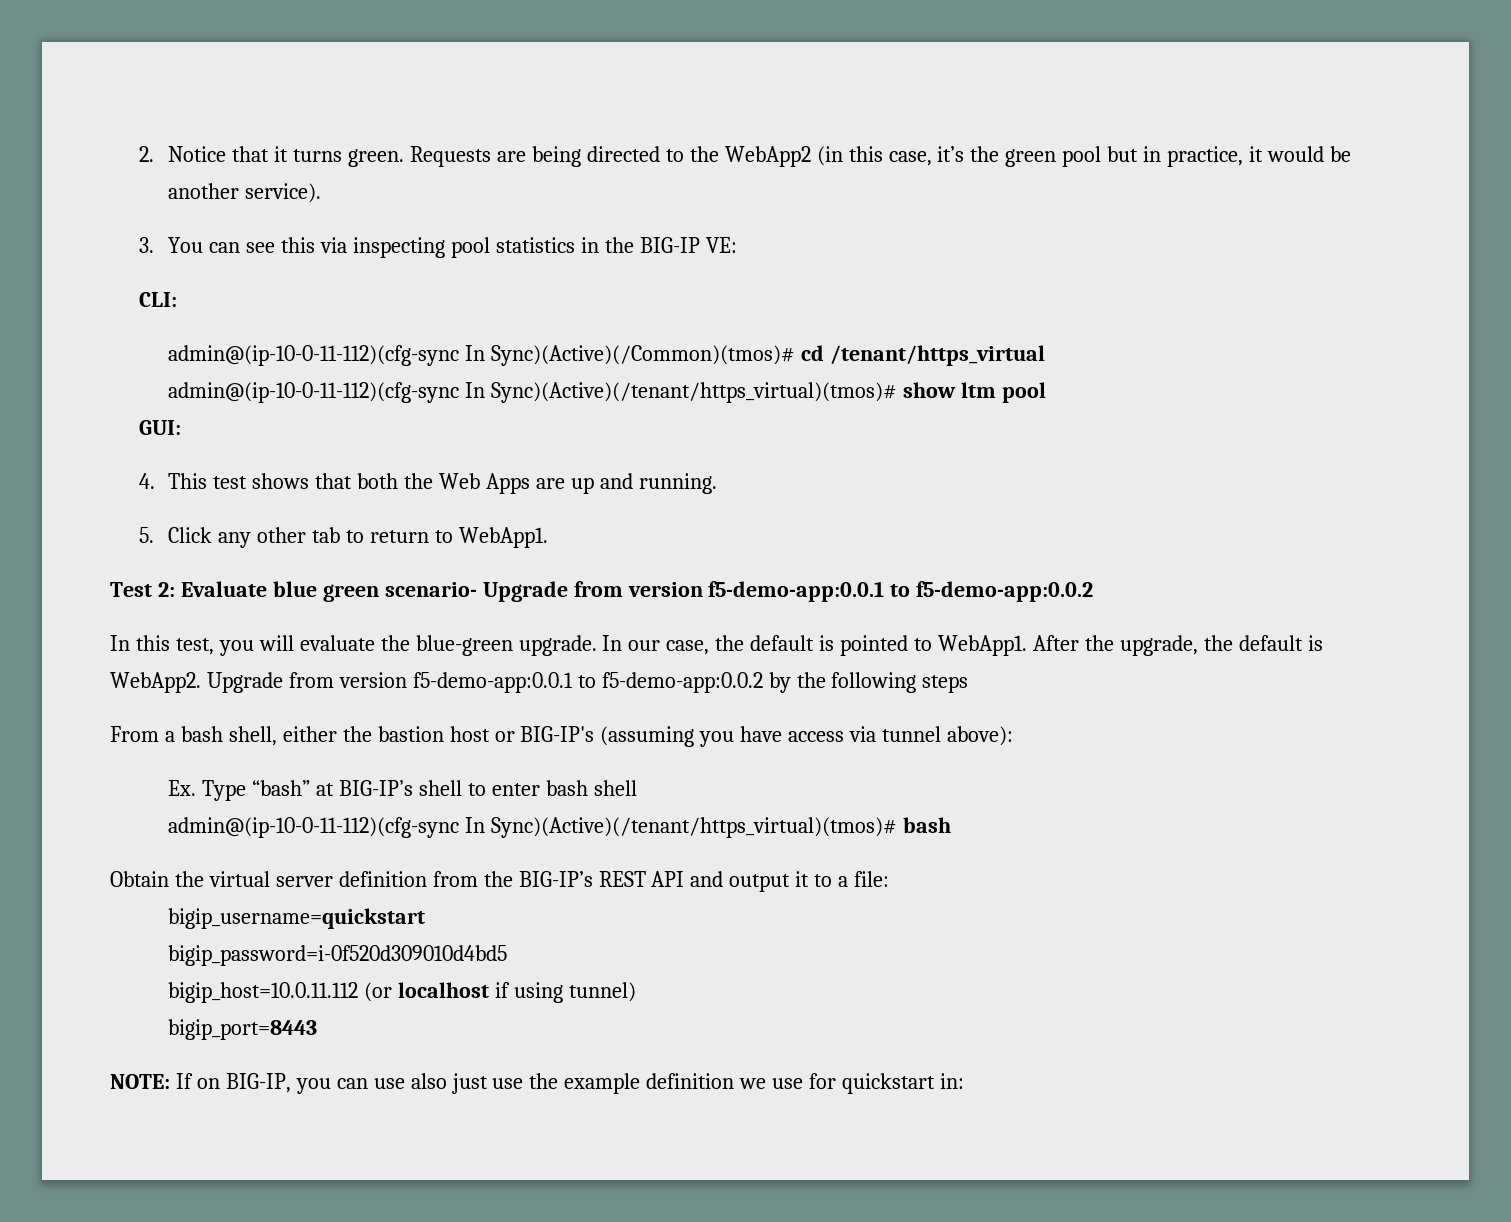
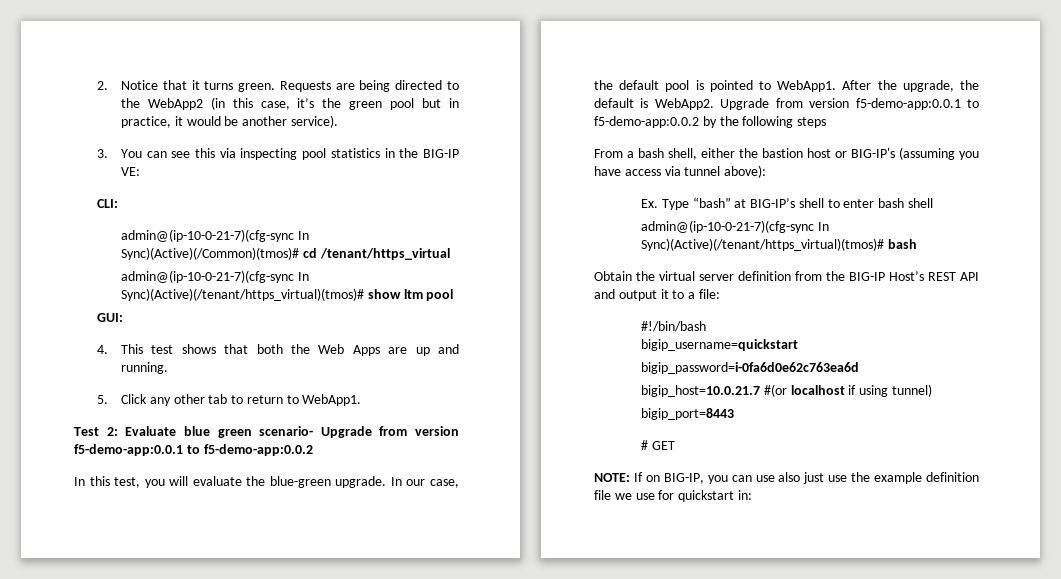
[168,345,460,366] admin@(ip-10-0-11-112)(cfg-sync -> [120,229,294,242] admin@(ip-10-0-21-7)(cfg-sync
[168,382,460,403] admin@(ip-10-0-11-112)(cfg-sync -> [120,270,294,283] admin@(ip-10-0-21-7)(cfg-sync
(815, 643) none -> [665,80,690,92] pool
[168,817,460,838] admin@(ip-10-0-11-112)(cfg-sync -> [640,220,814,233] admin@(ip-10-0-21-7)(cfg-sync
[518,871,593,887] BIG-IP’s -> [849,271,924,281] BIG-IP Host’s
(890, 879) none -> [640,321,706,332] // #!/bin/bash
[168,945,508,966] [168,982,393,1003] bigip_password=i-0f520d309010d4bd5 // bigip_host=10.0.11.112 (or -> [640,362,859,374] [640,384,787,397] bigip_password=i-0fa6d0e62c763ea6d // bigip_host=10.0.21.7 #(or
(318, 1029) none -> [640,440,675,450] // # GET
(735, 1081) none -> [594,490,611,500] file

